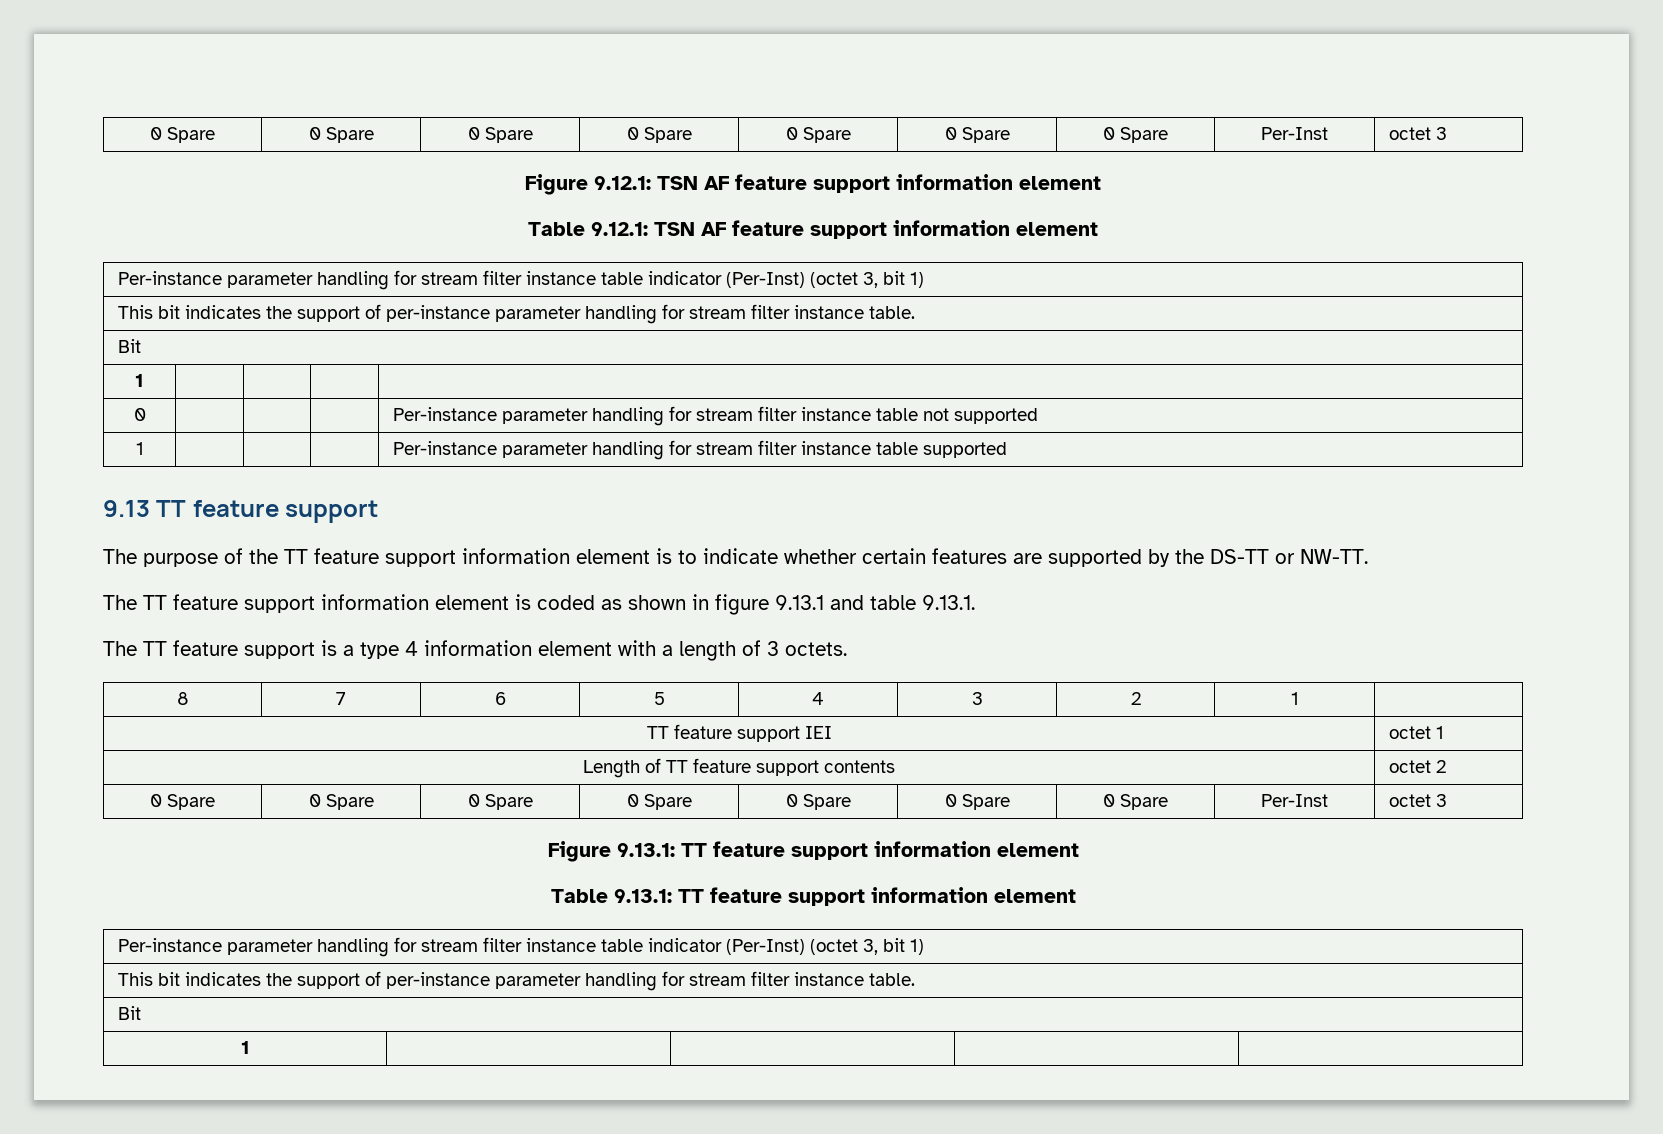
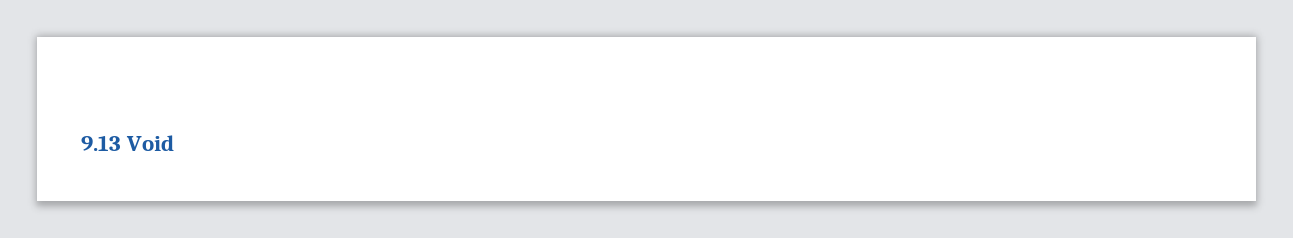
[150,127,215,143] [308,127,374,143] [467,127,533,143] [626,127,692,143] [785,127,851,143] [944,127,1010,143] [1103,127,1168,143] [1261,127,1328,140] [1388,127,1447,140] [525,174,1101,195] [528,220,1098,239] [117,270,924,290] [117,304,915,324] [117,339,141,353] [135,374,144,387] [133,408,146,421] [392,406,1038,426] [135,442,144,455] [392,440,1007,460] [103,500,379,523] [103,548,1368,567] [103,594,975,615] [103,640,847,661] [176,692,189,705] [336,692,346,705] [494,692,506,705] [653,692,665,705] [812,692,824,705] [971,692,983,705] [1130,692,1141,705] [1290,692,1299,705] [646,724,832,742] [1388,726,1444,739] [583,758,895,778] [1388,760,1446,773] [150,794,215,810] [308,794,374,810] [467,794,533,810] [626,794,692,810] [785,794,851,810] [944,794,1010,810] [1103,794,1168,810] [1261,794,1328,807] [1388,794,1447,807] [547,841,1079,862] [550,887,1076,906] [117,937,924,957] [117,971,915,991] [117,1006,141,1020] [240,1041,250,1054] 0 Spare | 0 Spare | 0 Spare | 0 Spare | 0 Spare | 0 Spare | 0 Spare | Per-Inst | octet 3 // Figure 9.12.1: TSN AF feature support information element // Table 9.12.1: TSN AF feature support information element // Per-instance parameter handling for stream filter instance table indicator (Per-Inst) (octet 3, bit 1) // This bit indicates the support of per-instance parameter handling for stream filter instance table. // Bit // 1 | | | | // 0 | | | | Per-instance parameter handling for stream filter instance table not supported // 1 | | | | Per-instance parameter handling for stream filter instance table supported // 9.13 TT feature support // The purpose of the TT feature support information element is to indicate whether certain features are supported by the DS-TT or NW-TT. // The TT feature support information element is coded as shown in figure 9.13.1 and table 9.13.1. // The TT feature support is a type 4 information element with a length of 3 octets. // 8 | 7 | 6 | 5 | 4 | 3 | 2 | 1 | // TT feature support IEI | octet 1 // Length of TT feature support contents | octet 2 // 0 Spare | 0 Spare | 0 Spare | 0 Spare | 0 Spare | 0 Spare | 0 Spare | Per-Inst | octet 3 // Figure 9.13.1: TT feature support information element // Table 9.13.1: TT feature support information element // Per-instance parameter handling for stream filter instance table indicator (Per-Inst) (octet 3, bit 1) // This bit indicates the support of per-instance parameter handling for stream filter instance table. // Bit // 1 | | | | -> [81,135,175,151] 9.13 Void

